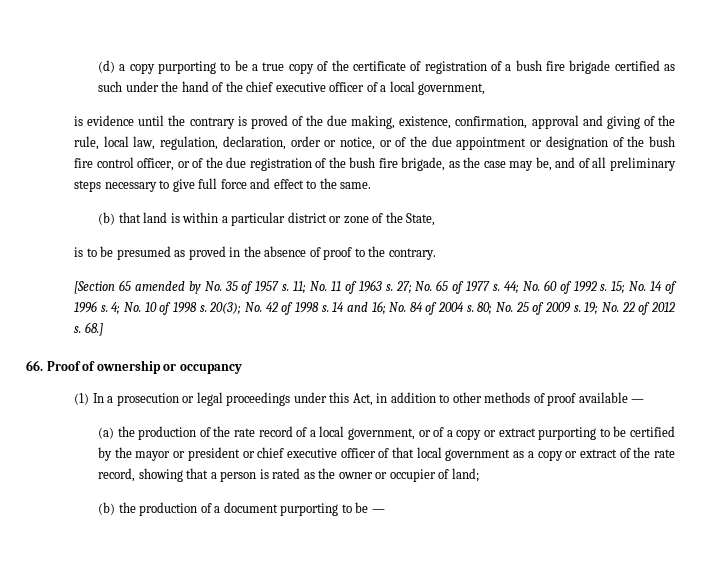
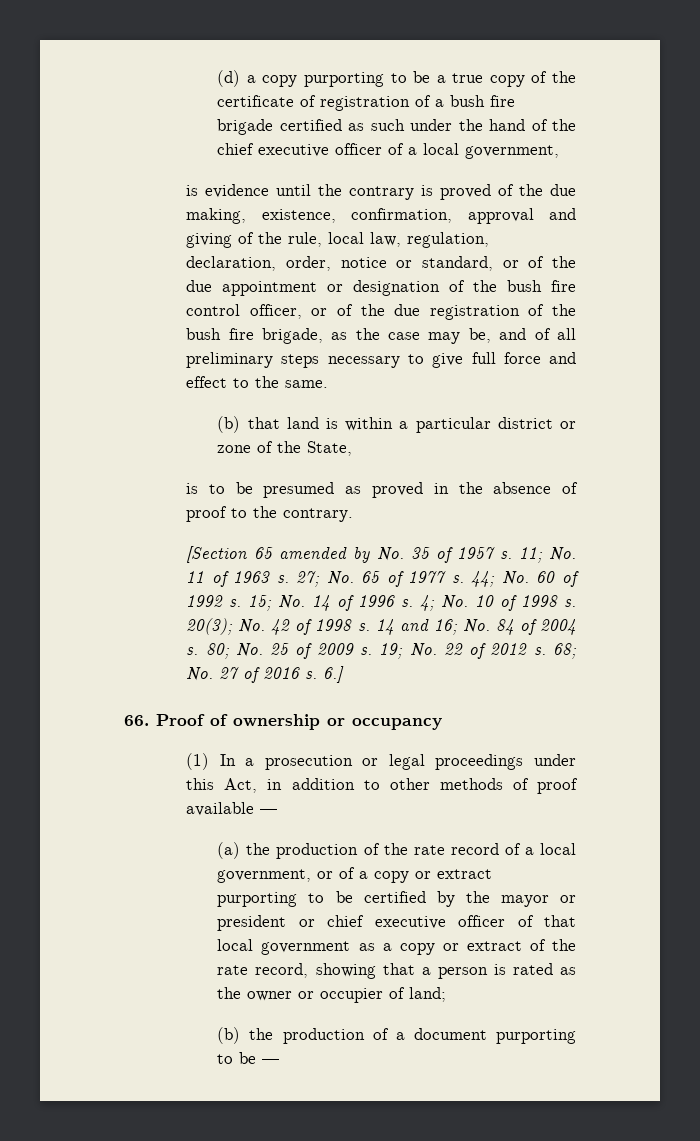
[290,136,375,150] order or notice, -> [285,256,493,271] order, notice or standard,
[84,322,103,336] 68.] -> [553,643,578,659] [186,666,345,683] 68; No. 27 of 2016 s. 6.]

